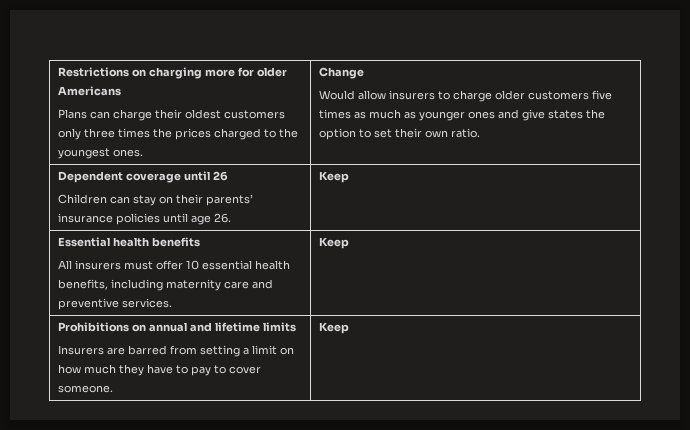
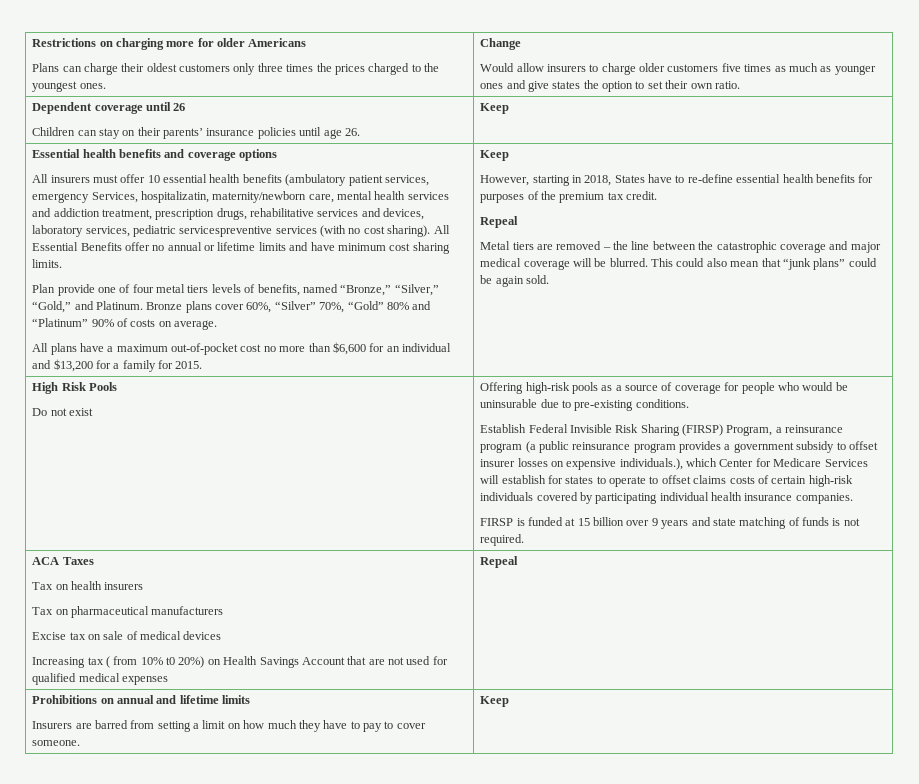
(200, 242) none -> [164,149,278,161] and coverage options
[57,279,273,291] [57,298,172,310] [318,237,349,249] benefits, including maternity care and preventive services. | Keep -> [242,174,429,186] [32,191,449,203] [32,208,425,220] [32,225,450,237] [32,242,450,254] [32,259,63,268] [32,284,439,296] [32,301,432,313] [32,318,218,330] [32,342,452,355] [32,359,203,372] [480,150,510,161] [480,174,874,186] [480,191,658,203] [480,216,519,228] [480,241,881,253] [480,258,877,270] [480,275,549,287] [32,382,117,394] [32,408,93,416] [480,382,848,394] [480,399,689,411] [480,424,844,436] [480,441,878,453] [480,458,868,470] [480,475,853,487] [480,492,853,504] [480,517,860,529] [480,534,525,546] [32,557,94,565] [32,581,144,590] [32,606,224,618] [32,631,222,640] [32,656,448,668] [32,673,168,685] [480,556,519,568] benefits (ambulatory patient services, emergency Services, hospitalizatin, maternity/newborn care, mental health services and addiction treatment, prescription drugs, rehabilitative services and devices, laboratory services, pediatric servicespreventive services (with no cost sharing). All Essential Benefits offer no annual or lifetime limits and have minimum cost sharing limits. // Plan provide one of four metal tiers levels of benefits, named “Bronze,” “Silver,” “Gold,” and Platinum. Bronze plans cover 60%, “Silver” 70%, “Gold” 80% and “Platinum” 90% of costs on average. // All plans have a maximum out-of-pocket cost no more than $6,600 for an individual and $13,200 for a family for 2015. | Keep // However, starting in 2018, States have to re-define essential health benefits for purposes of the premium tax credit. // Repeal // Metal tiers are removed – the line between the catastrophic coverage and major medical coverage will be blurred. This could also mean that “junk plans” could be again sold. // High Risk Pools // Do not exist | Offering high-risk pools as a source of coverage for people who would be uninsurable due to pre-existing conditions. // Establish Federal Invisible Risk Sharing (FIRSP) Program, a reinsurance program (a public reinsurance program provides a government subsidy to offset insurer losses on expensive individuals.), which Center for Medicare Services will establish for states to operate to offset claims costs of certain high-risk individuals covered by participating individual health insurance companies. // FIRSP is funded at 15 billion over 9 years and state matching of funds is not required. // ACA Taxes // Tax on health insurers // Tax on pharmaceutical manufacturers // Excise tax on sale of medical devices // Increasing tax ( from 10% t0 20%) on Health Savings Account that are not used for qualified medical expenses | Repeal

